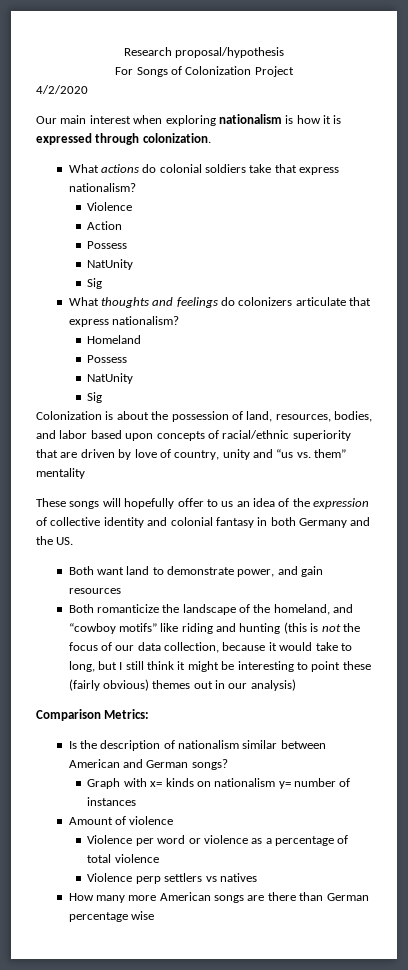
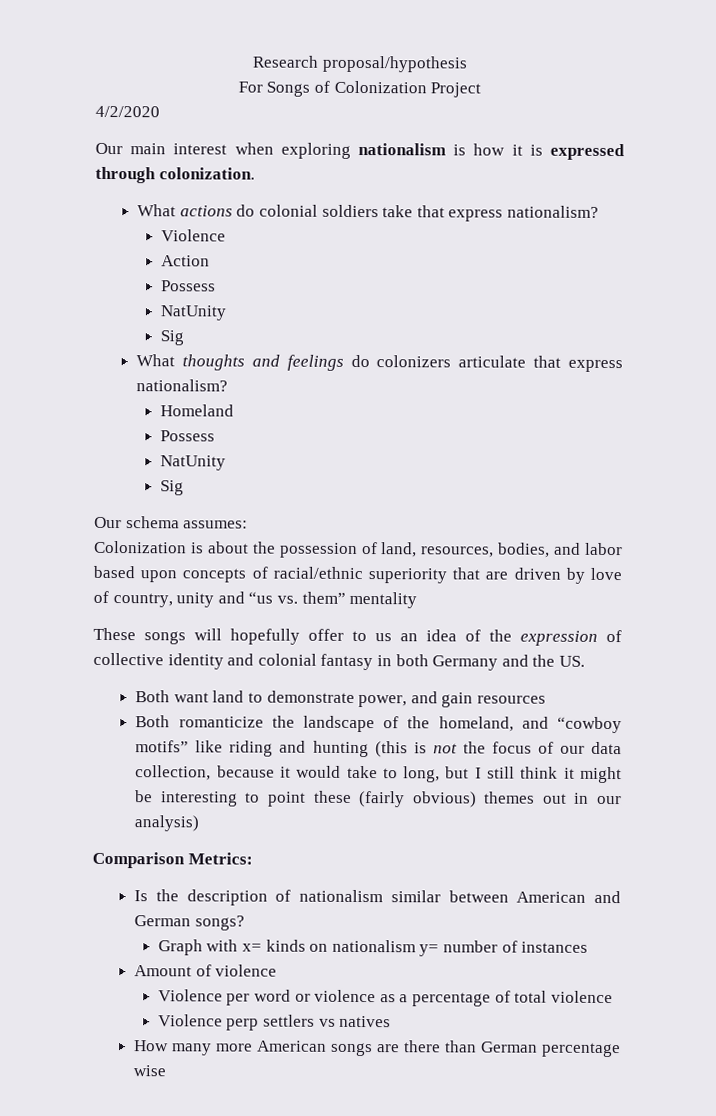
(103, 397) none -> [94,516,249,529] // Our schema assumes:

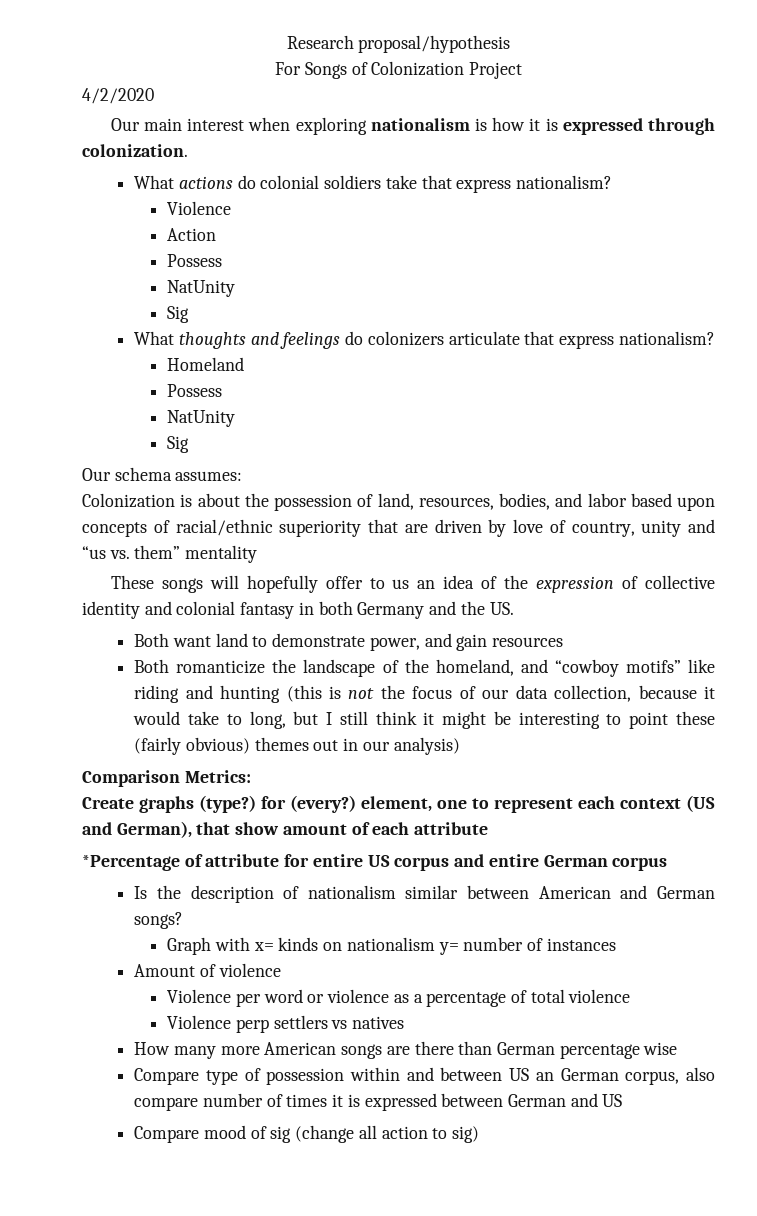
(253, 858) none -> [82,795,715,813] [82,821,489,838] [82,854,668,871] // Create graphs (type?) for (every?) element, one to represent each context (US and German), that show amount of each attribute // *Percentage of attribute for entire US corpus and entire German corpus
(167, 1071) none -> [134,1067,715,1085] [134,1093,623,1111] [134,1125,480,1143] // Compare type of possession within and between US an German corpus, also compare number of times it is expressed between German and US // Compare mood of sig (change all action to sig)

